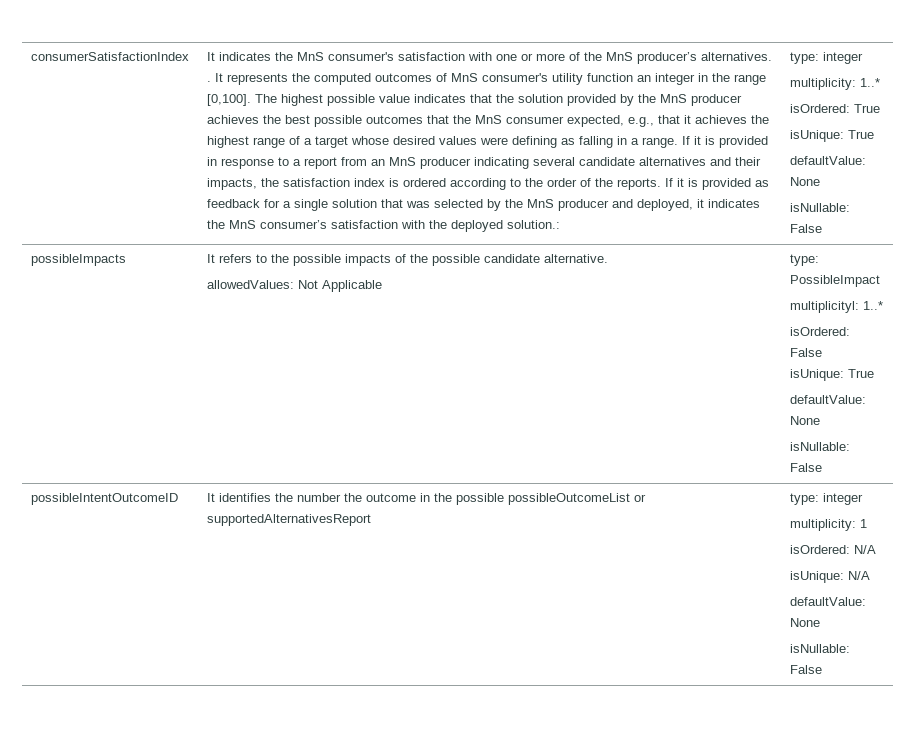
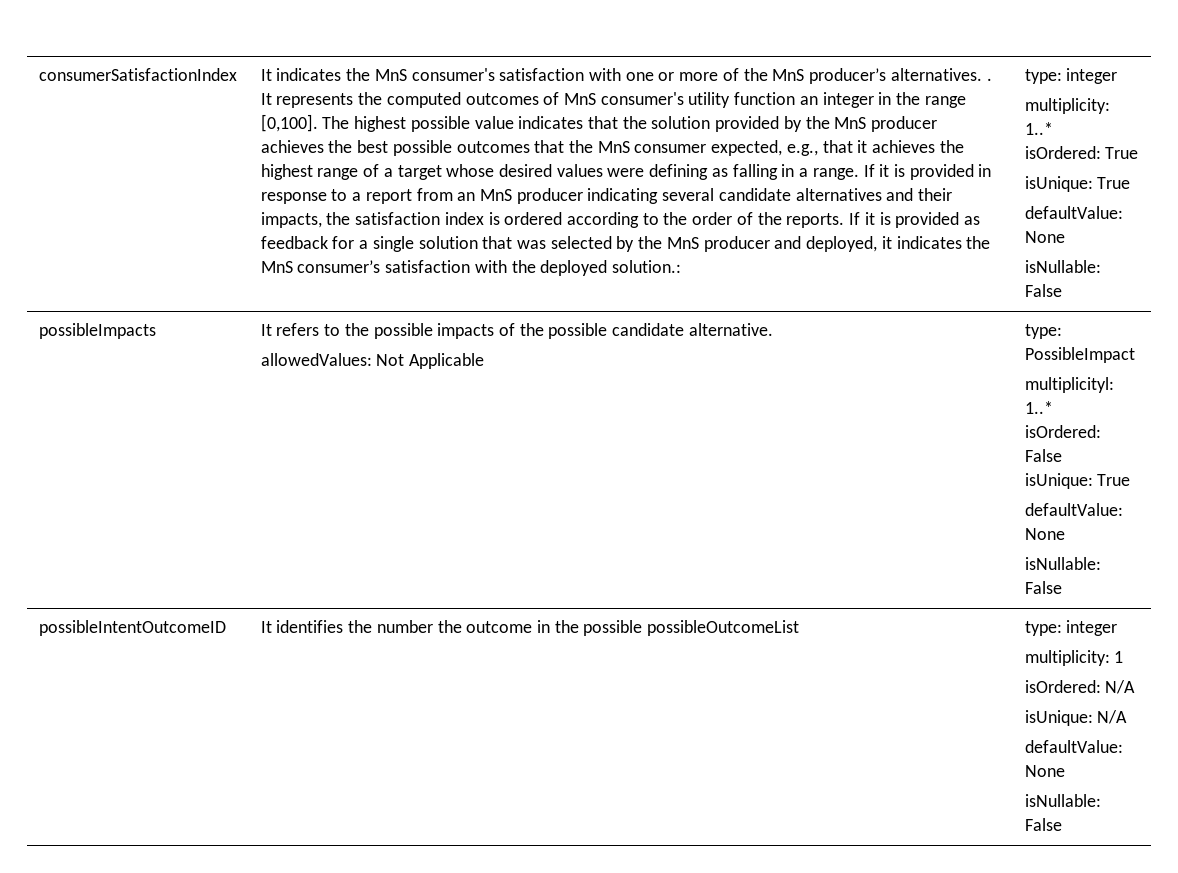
[633,494,646,502] [206,514,371,526] or supportedAlternativesReport -> (800, 628) none

